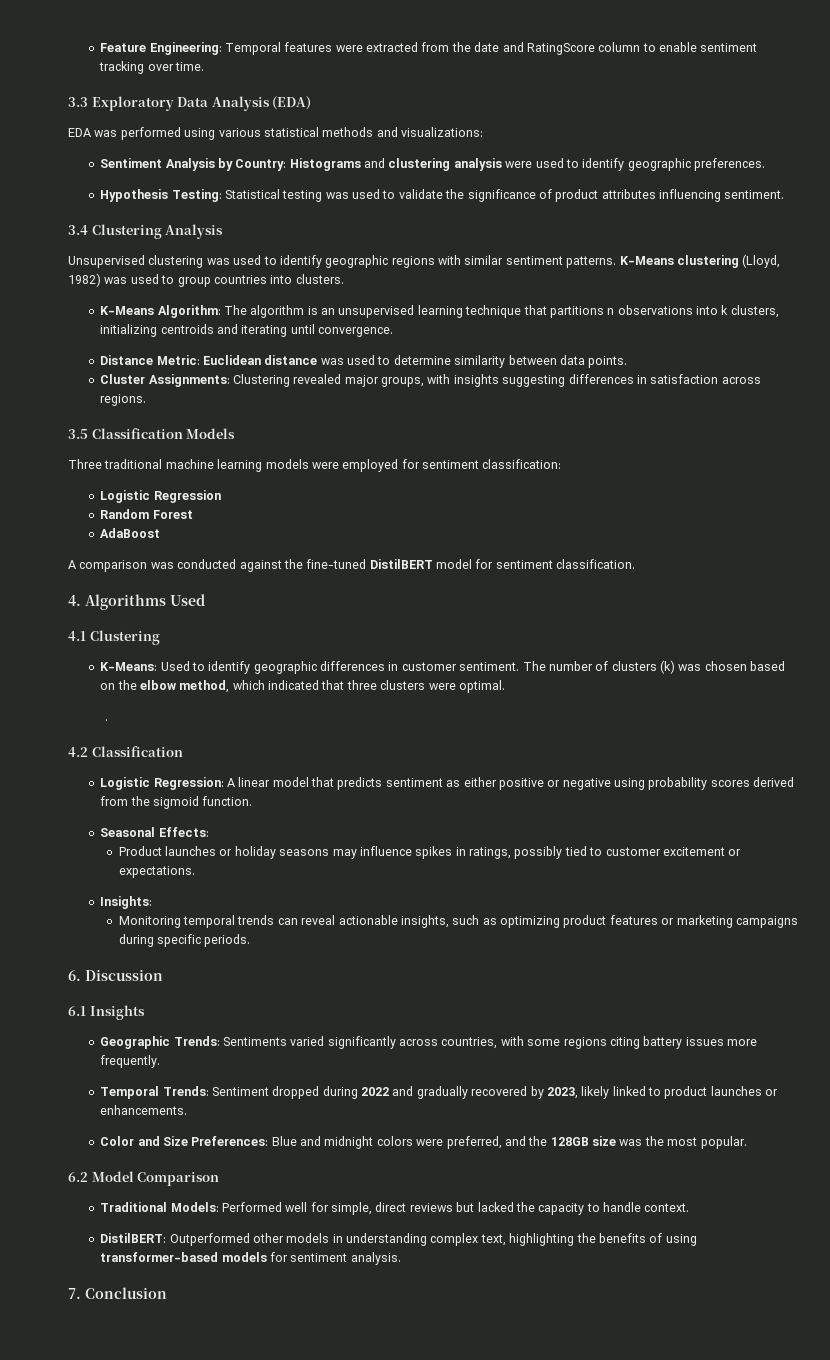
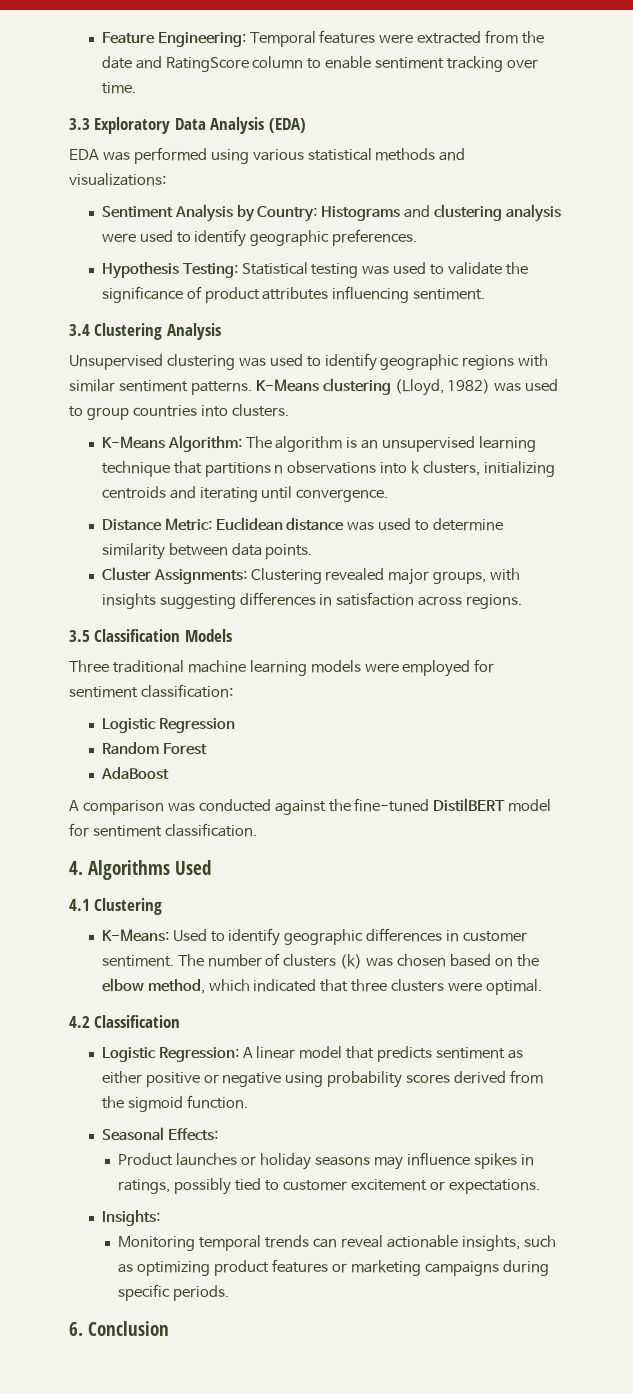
[104,719,108,721] // . -> (543, 987) none
[85,969,163,981] [68,1005,145,1020] [100,1036,758,1049] [100,1055,161,1068] [100,1086,779,1099] [100,1105,188,1115] [100,1136,747,1149] [68,1171,220,1186] [100,1202,690,1215] [100,1233,697,1246] [100,1252,401,1265] [68,1288,81,1299] Discussion // 6.1 Insights // Geographic Trends: Sentiments varied significantly across countries, with some regions citing battery issues more frequently. // Temporal Trends: Sentiment dropped during 2022 and gradually recovered by 2023, likely linked to product launches or enhancements. // Color and Size Preferences: Blue and midnight colors were preferred, and the 128GB size was the most popular. // 6.2 Model Comparison // Traditional Models: Performed well for simple, direct reviews but lacked the capacity to handle context. // DistilBERT: Outperformed other models in understanding complex text, highlighting the benefits of using transformer-based models for sentiment analysis. // 7. -> (83, 1329) none

